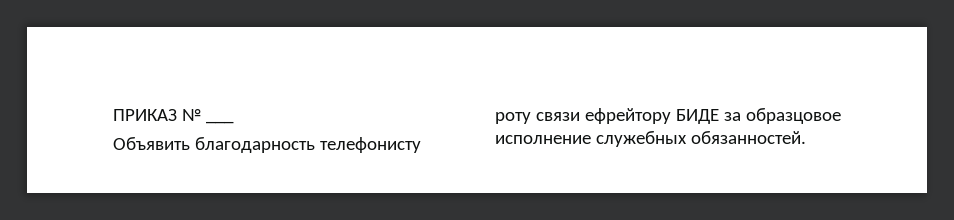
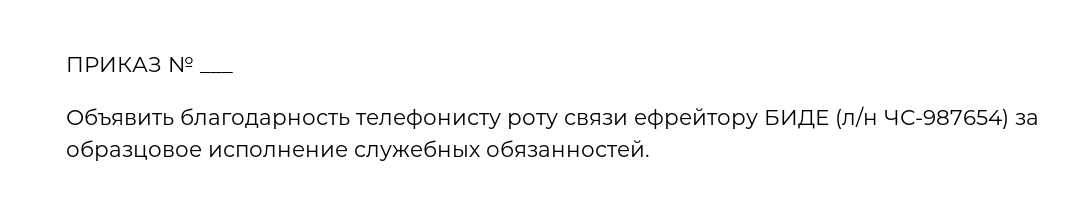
(719, 116) none -> [835,106,1009,129] (л/н ЧС-987654)

